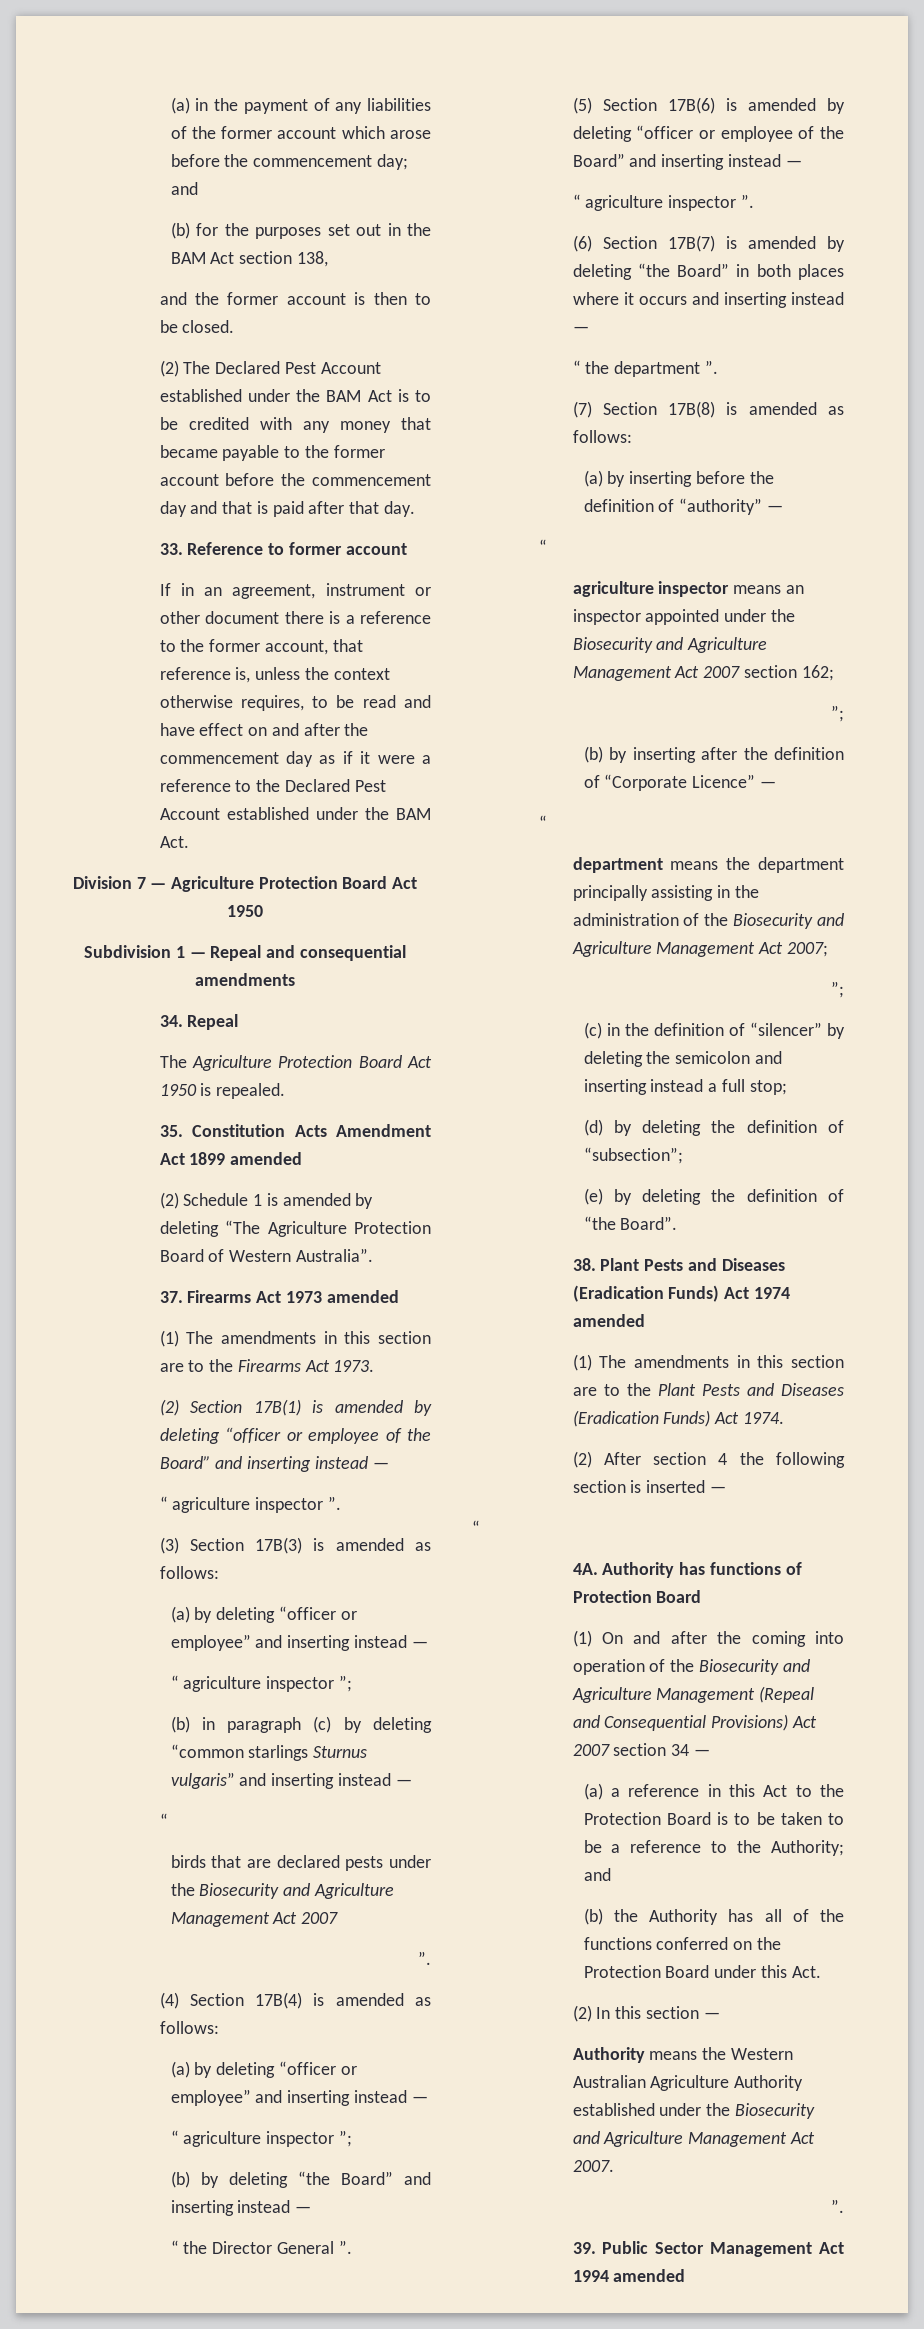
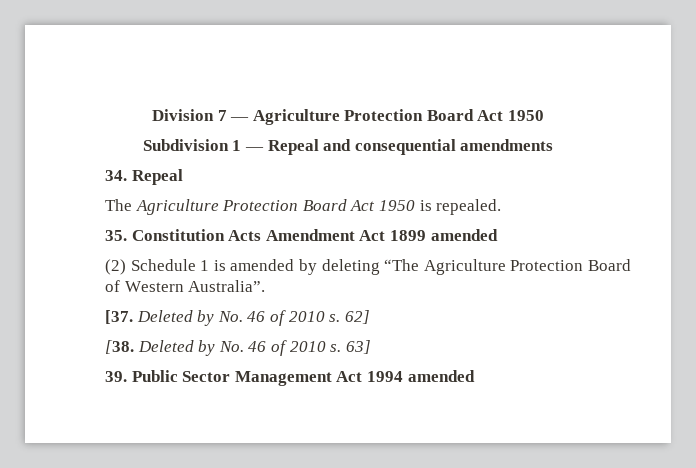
[170,97,431,114] [170,126,431,139] [170,154,408,170] [170,182,198,195] [170,222,431,239] [170,251,328,267] [159,292,432,305] [159,320,235,333] [159,360,381,377] [159,389,431,402] [159,417,431,433] [159,445,385,461] [159,473,431,486] [159,501,415,517] [159,542,407,555] [159,583,431,599] [159,611,432,624] [159,639,363,655] [159,667,390,683] [159,695,431,711] [159,723,369,736] [159,751,432,767] [159,779,386,792] [159,807,432,820] [159,836,189,848] (a) in the payment of any liabilities of the former account which arose before the commencement day; and // (b) for the purposes set out in the BAM Act section 138, // and the former account is then to be closed. // (2) The Declared Pest Account established under the BAM Act is to be credited with any money that became payable to the former account before the commencement day and that is paid after that day. // 33. Reference to former account // If in an agreement, instrument or other document there is a reference to the former account, that reference is, unless the context otherwise requires, to be read and have effect on and after the commencement day as if it were a reference to the Declared Pest Account established under the BAM Act. // -> (151, 115) none
[159,1290,399,1303] [159,1330,432,1347] [159,1359,375,1372] [159,1399,433,1416] [159,1427,431,1444] [159,1456,389,1472] [159,1496,341,1513] [159,1537,431,1554] [159,1566,219,1579] [170,1606,357,1623] [170,1634,428,1651] [170,1675,352,1692] [170,1716,432,1733] [170,1744,368,1761] [170,1772,412,1789] [159,1813,168,1827] [170,1855,431,1871] [170,1883,394,1899] [170,1912,339,1927] [418,1951,431,1965] [159,1992,431,2009] [159,2021,219,2034] [170,2061,357,2078] [170,2089,428,2106] [170,2130,352,2147] [170,2171,431,2188] [170,2200,312,2216] [170,2240,352,2254] [572,97,845,114] [572,125,844,142] [572,153,802,170] [572,194,754,211] [572,235,845,252] [572,263,844,280] [572,292,844,308] [572,326,589,333] [572,360,718,377] [572,401,844,418] [572,430,632,443] [583,470,774,487] [583,498,783,515] [539,539,548,553] [572,581,804,597] [572,609,795,625] [572,637,768,653] [572,665,834,681] [831,705,844,722] [583,746,844,763] [583,774,776,791] [539,815,548,829] [572,857,844,873] [572,885,759,901] [572,913,844,929] [571,941,828,957] [831,981,844,998] [583,1022,845,1039] [583,1051,782,1067] [583,1079,787,1095] [583,1119,844,1136] [583,1147,683,1164] [583,1188,844,1205] [583,1216,678,1230] [572,1258,785,1271] [572,1285,790,1302] [572,1314,645,1327] [572,1354,844,1371] [572,1383,844,1396] [572,1410,784,1427] [572,1451,845,1468] [572,1480,726,1493] [472,1520,480,1534] [572,1562,802,1578] [572,1590,702,1603] [572,1630,844,1647] [572,1659,810,1675] [571,1686,815,1703] [572,1714,817,1731] [572,1743,710,1756] [583,1783,844,1800] [583,1812,844,1825] [583,1840,844,1856] [583,1868,611,1881] [583,1908,844,1925] [583,1937,781,1950] [583,1965,821,1978] [572,2005,720,2022] [572,2047,793,2063] [572,2075,804,2091] [572,2103,815,2119] [572,2131,815,2147] [572,2160,614,2172] [831,2199,844,2213] 37. Firearms Act 1973 amended // (1) The amendments in this section are to the Firearms Act 1973. // (2) Section 17B(1) is amended by deleting “officer or employee of the Board” and inserting instead — // “ agriculture inspector ”. // (3) Section 17B(3) is amended as follows: // (a) by deleting “officer or employee” and inserting instead — // “ agriculture inspector ”; // (b) in paragraph (c) by deleting “common starlings Sturnus vulgaris” and inserting instead — // “ // birds that are declared pests under the Biosecurity and Agriculture Management Act 2007 // ”. // (4) Section 17B(4) is amended as follows: // (a) by deleting “officer or employee” and inserting instead — // “ agriculture inspector ”; // (b) by deleting “the Board” and inserting instead — // “ the Director General ”. // (5) Section 17B(6) is amended by deleting “officer or employee of the Board” and inserting instead — // “ agriculture inspector ”. // (6) Section 17B(7) is amended by deleting “the Board” in both places where it occurs and inserting instead — // “ the department ”. // (7) Section 17B(8) is amended as follows: // (a) by inserting before the definition of “authority” — // “ // agriculture inspector means an inspector appointed under the Biosecurity and Agriculture Management Act 2007 section 162; // ”; // (b) by inserting after the definition of “Corporate Licence” — // “ // department means the department principally assisting in the administration of the Biosecurity and Agriculture Management Act 2007; // ”; // (c) in the definition of “silencer” by deleting the semicolon and inserting instead a full stop; // (d) by deleting the definition of “subsection”; // (e) by deleting the definition of “the Board”. // 38. Plant Pests and Diseases (Eradication Funds) Act 1974 amended // (1) The amendments in this section are to the Plant Pests and Diseases (Eradication Funds) Act 1974. // (2) After section 4 the following section is inserted — // “ // 4A. Authority has functions of Protection Board // (1) On and after the coming into operation of the Biosecurity and Agriculture Management (Repeal and Consequential Provisions) Act 2007 section 34 — // (a) a reference in this Act to the Protection Board is to be taken to be a reference to the Authority; and // (b) the Authority has all of the functions conferred on the Protection Board under this Act. // (2) In this section — // Authority means the Western Australian Agriculture Authority established under the Biosecurity and Agriculture Management Act 2007. // ”. -> [105,310,370,326] [105,340,371,356] [37. Deleted by No. 46 of 2010 s. 62] // [38. Deleted by No. 46 of 2010 s. 63]

